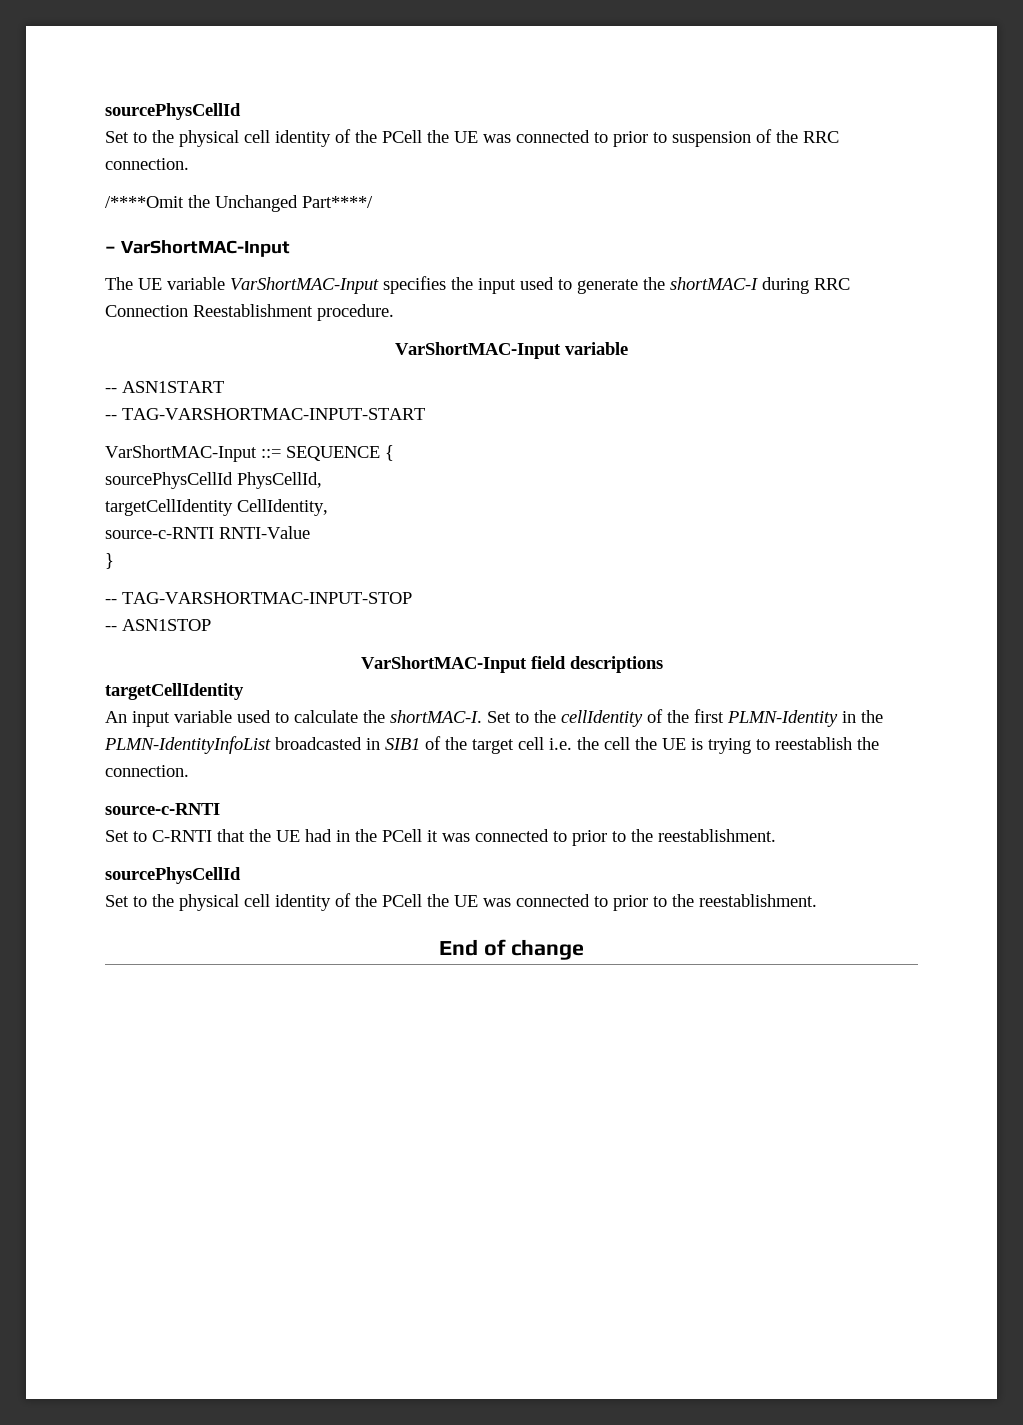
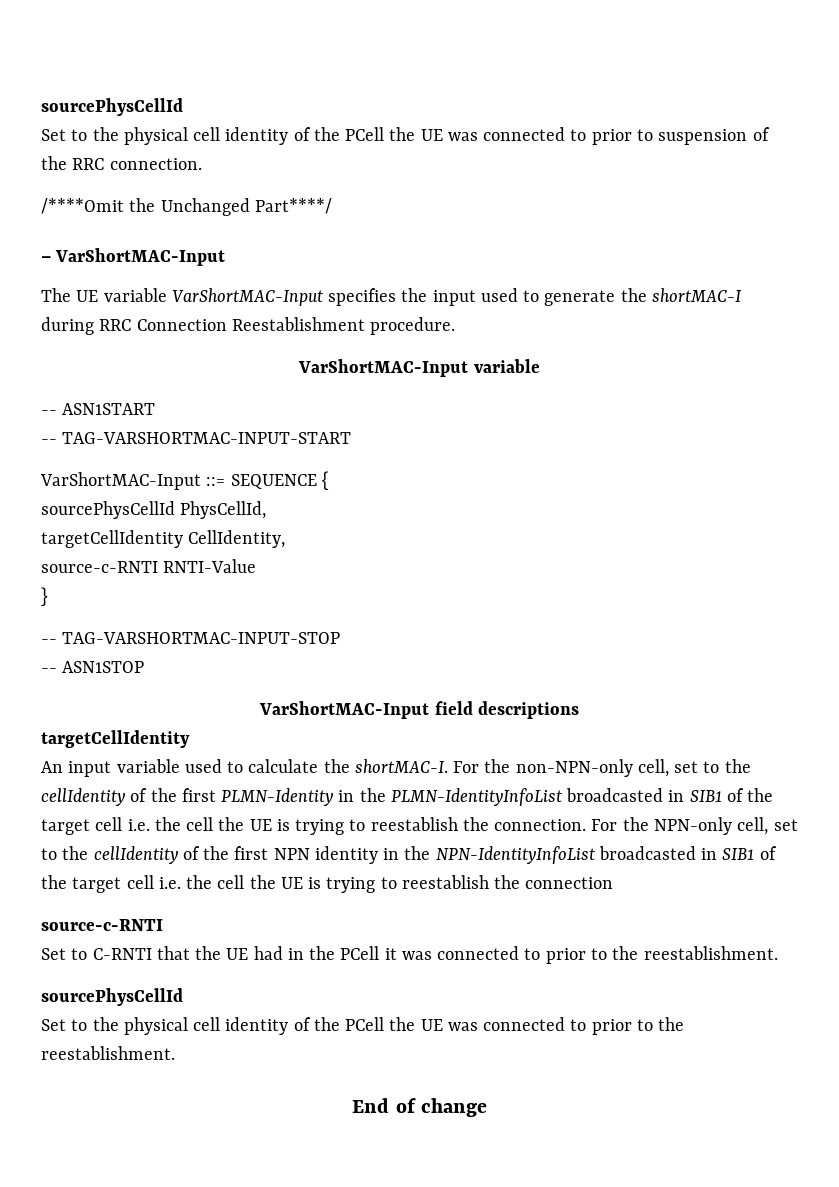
[487,711,511,723] Set -> [453,759,699,777] For the non-NPN-only cell, set
(189, 771) none -> [591,817,798,835] [41,846,777,864] [41,875,614,893] For the NPN-only cell, set to the cellIdentity of the first NPN identity in the NPN-IdentityInfoList broadcasted in SIB1 of the target cell i.e. the cell the UE is trying to reestablish the connection

